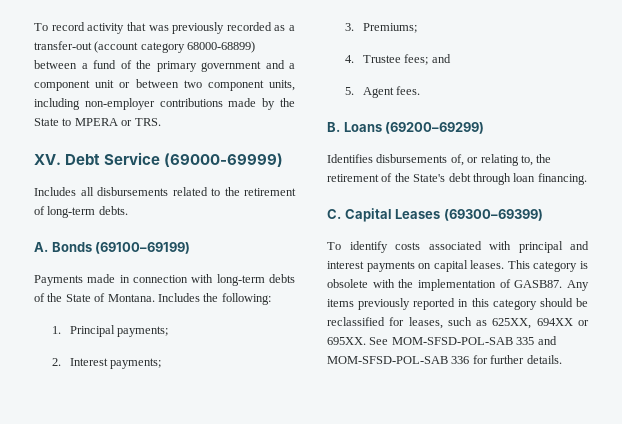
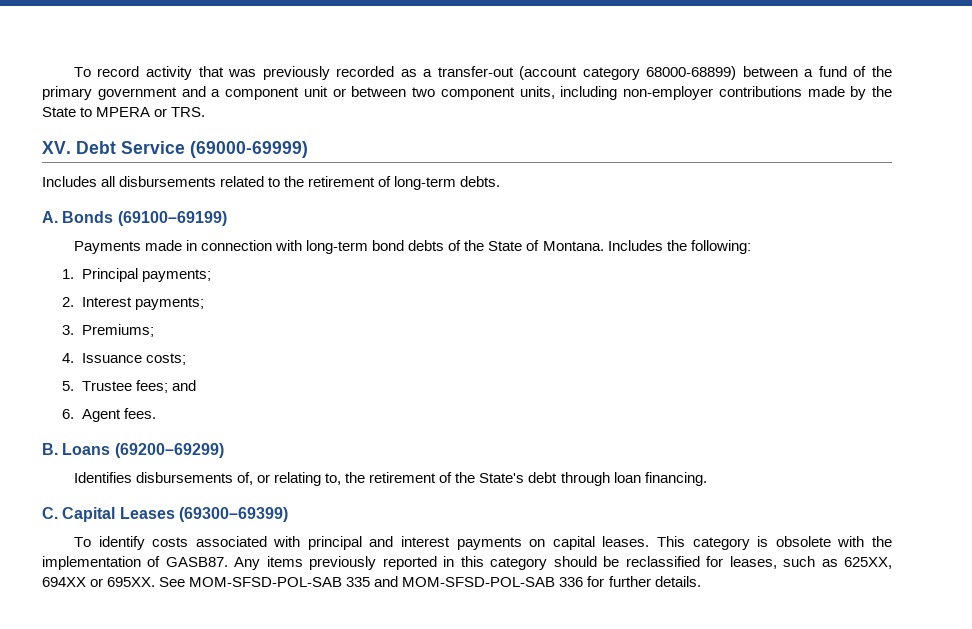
(265, 280) none -> [372,240,405,251] bond
(354, 59) none -> [81,353,186,365] [61,381,74,391] Issuance costs; // 5.
[344,87,354,95] 5. -> [61,409,74,419] 6.

